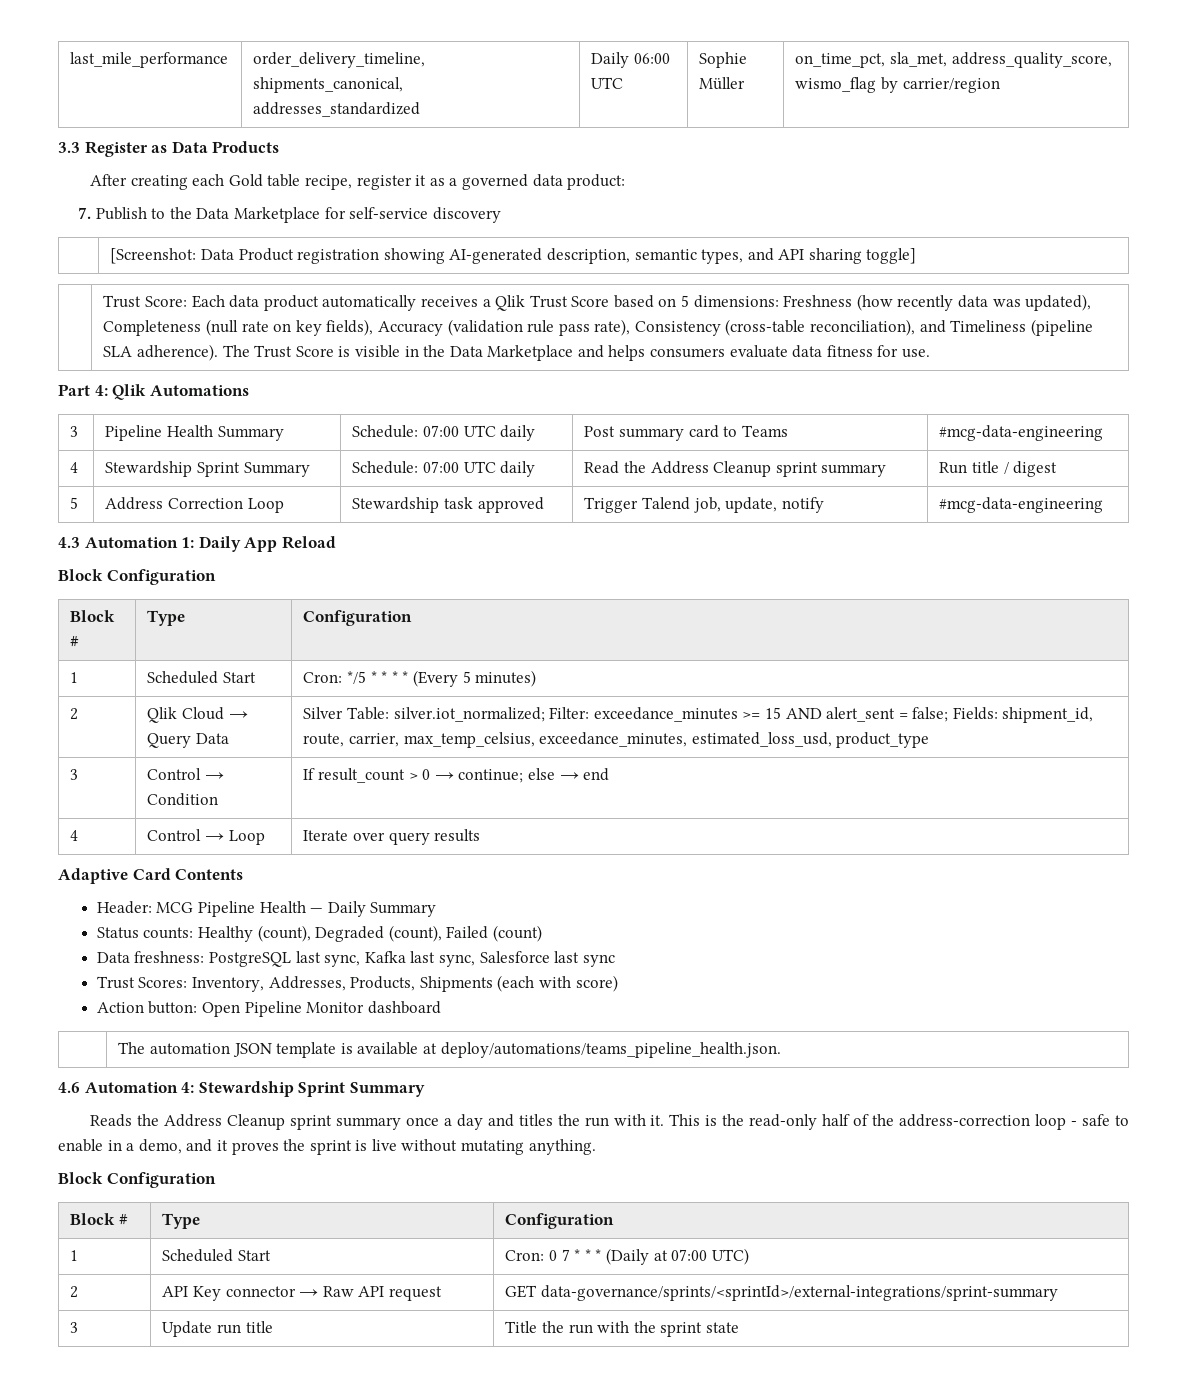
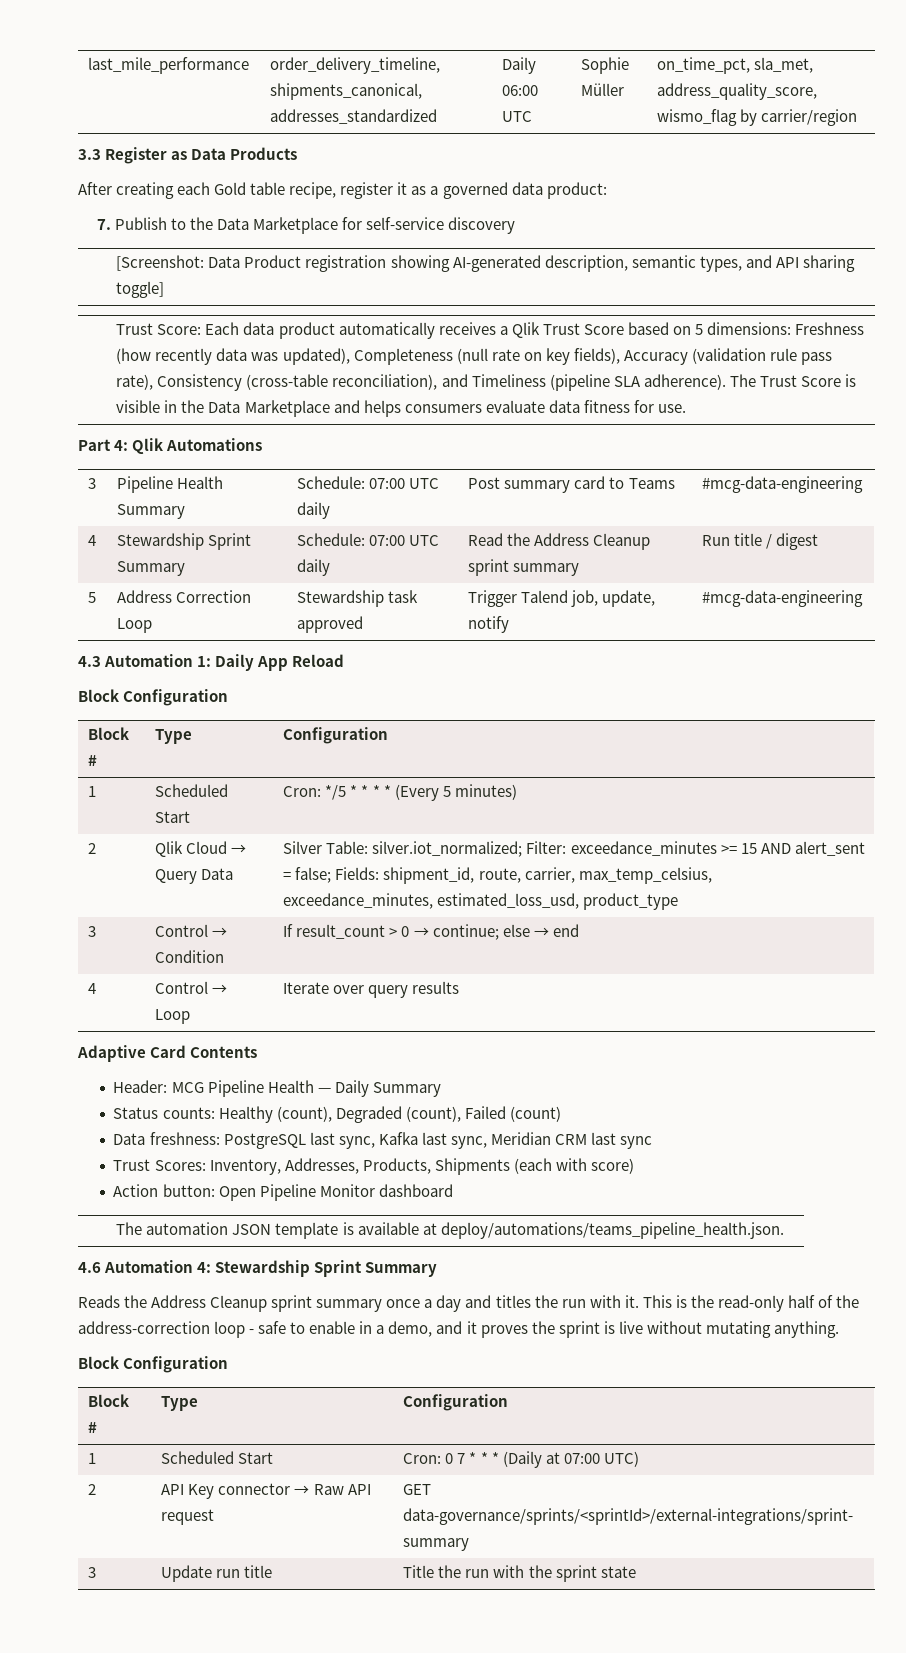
[479,951,550,963] Salesforce -> [490,1132,587,1145] Meridian CRM

